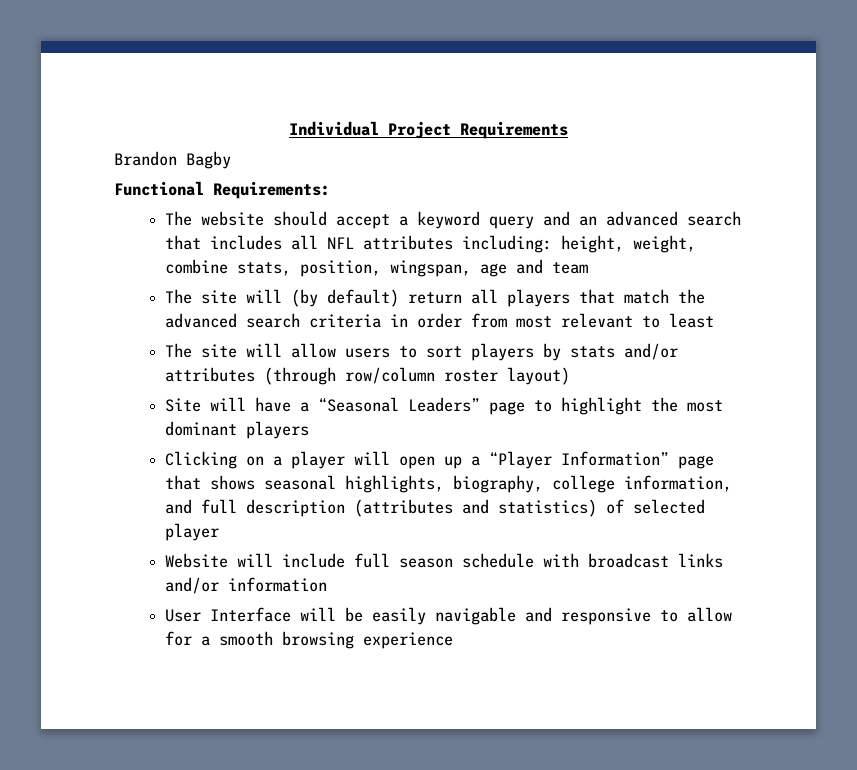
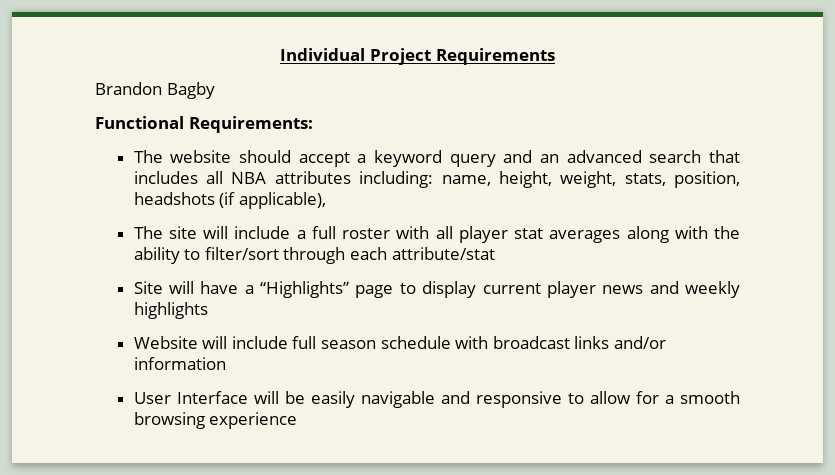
[326,237,354,249] NFL -> [231,172,267,184] NBA
(552, 244) none -> [441,175,491,186] name,
[164,259,228,274] combine -> (617, 179) none
[389,259,588,277] [164,289,705,307] [164,313,714,328] [164,343,678,361] [164,367,570,385] [164,397,723,415] [164,421,309,439] [164,451,714,469] [164,475,732,493] [164,499,705,517] [164,523,219,541] wingspan, age and team // The site will (by default) return all players that match the advanced search criteria in order from most relevant to least // The site will allow users to sort players by stats and/or attributes (through row/column roster layout) // Site will have a “Seasonal Leaders” page to highlight the most dominant players // Clicking on a player will open up a “Player Information” page that shows seasonal highlights, biography, college information, and full description (attributes and statistics) of selected player -> [133,192,326,209] [133,226,740,243] [133,247,495,264] [133,281,740,298] [133,302,208,319] headshots (if applicable), // The site will include a full roster with all player stat averages along with the ability to filter/sort through each attribute/stat // Site will have a “Highlights” page to display current player news and weekly highlights

